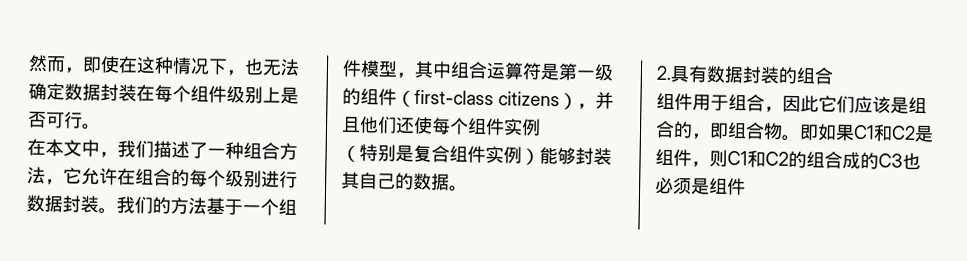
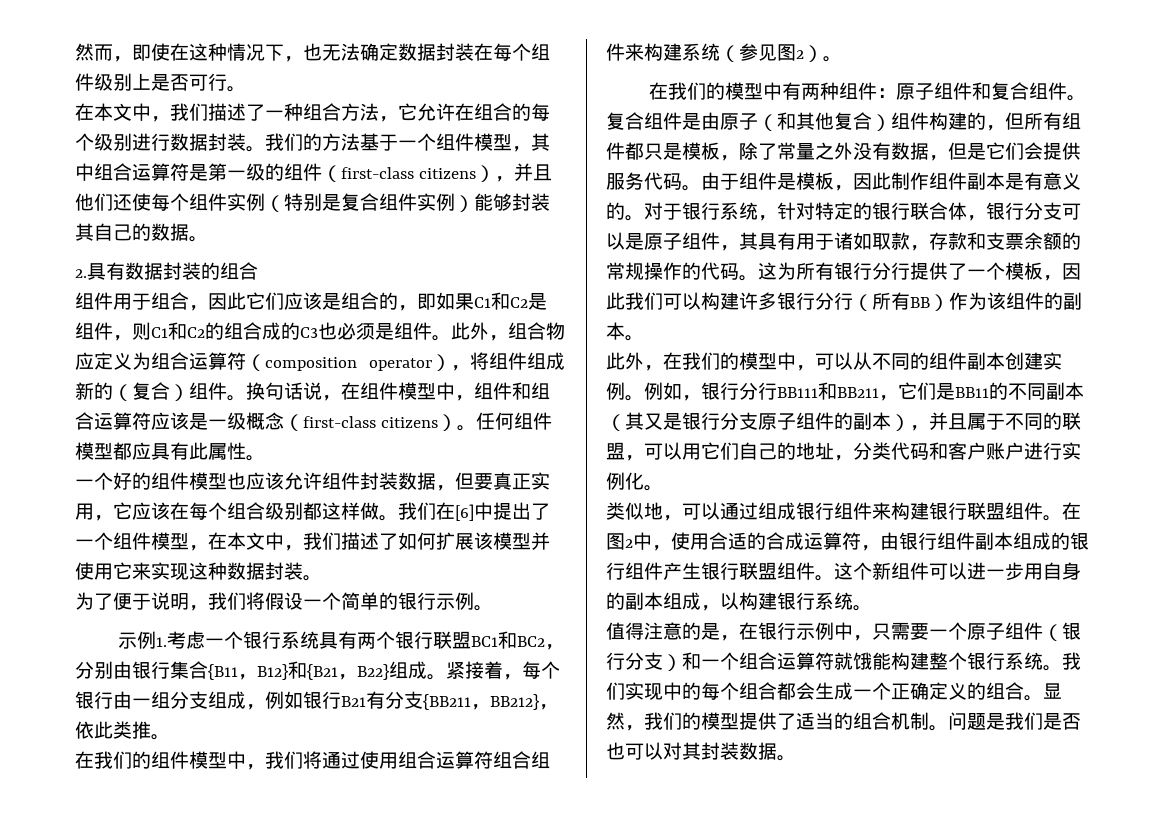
(541, 127) // -> (265, 202) none
[727,121,819,142] 组合物。即 -> (436, 301) none
(746, 186) none -> [432,322,565,341] [75,352,565,371] [75,382,550,401] [75,412,552,431] [75,442,265,461] [75,472,550,491] [75,502,550,521] [75,532,550,551] [75,562,322,581] [75,592,493,611] [117,631,564,650] [75,661,560,680] [75,691,558,710] [75,721,170,740] [75,751,550,770] [606,43,842,62] [648,82,1086,101] [606,112,1081,131] [606,142,1081,161] [606,172,1081,191] [606,202,1081,221] [606,232,1081,251] [606,262,1081,281] [606,292,1082,311] [606,322,644,341] [606,352,1062,371] [606,382,1084,401] [606,412,1081,431] [606,442,1081,461] [606,472,663,491] [606,502,1081,521] [606,532,1089,551] [606,562,1081,581] [606,592,872,611] [606,622,1081,641] [606,652,1081,671] [606,682,1062,701] [606,712,1081,731] [606,742,796,761] 。此外，组合物应定义为组合运算符（composition operator），将组件组成新的（复合）组件。换句话说，在组件模型中，组件和组合运算符应该是一级概念（first-class citizens）。任何组件模型都应具有此属性。 // 一个好的组件模型也应该允许组件封装数据，但要真正实用，它应该在每个组合级别都这样做。我们在[6]中提出了一个组件模型，在本文中，我们描述了如何扩展该模型并使用它来实现这种数据封装。 // 为了便于说明，我们将假设一个简单的银行示例。 // 示例1.考虑一个银行系统具有两个银行联盟BC1和BC2，分别由银行集合{B11，B12}和{B21，B22}组成。紧接着，每个银行由一组分支组成，例如银行B21有分支{BB211，BB212}，依此类推。 // 在我们的组件模型中，我们将通过使用组合运算符组合组件来构建系统（参见图2）。 // 在我们的模型中有两种组件：原子组件和复合组件。复合组件是由原子（和其他复合）组件构建的，但所有组件都只是模板，除了常量之外没有数据，但是它们会提供服务代码。由于组件是模板，因此制作组件副本是有意义的。对于银行系统，针对特定的银行联合体，银行分支可以是原子组件，其具有用于诸如取款，存款和支票余额的常规操作的代码。这为所有银行分行提供了一个模板，因此我们可以构建许多银行分行（所有BB）作为该组件的副本。 // 此外，在我们的模型中，可以从不同的组件副本创建实例。例如，银行分行BB111和BB211，它们是BB11的不同副本（其又是银行分支原子组件的副本），并且属于不同的联盟，可以用它们自己的地址，分类代码和客户账户进行实例化。 // 类似地，可以通过组成银行组件来构建银行联盟组件。在图2中，使用合适的合成运算符，由银行组件副本组成的银行组件产生银行联盟组件。这个新组件可以进一步用自身的副本组成，以构建银行系统。 // 值得注意的是，在银行示例中，只需要一个原子组件（银行分支）和一个组合运算符就饿能构建整个银行系统。我们实现中的每个组合都会生成一个正确定义的组合。显然，我们的模型提供了适当的组合机制。问题是我们是否也可以对其封装数据。

